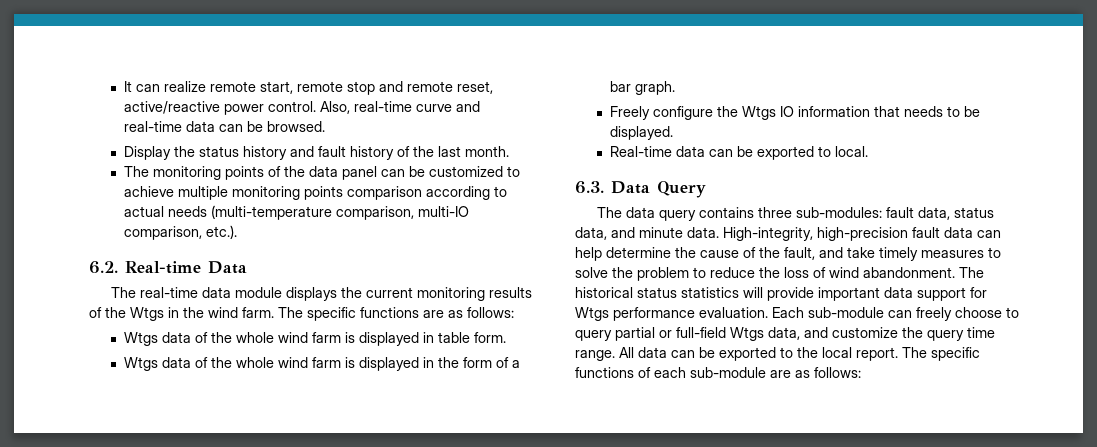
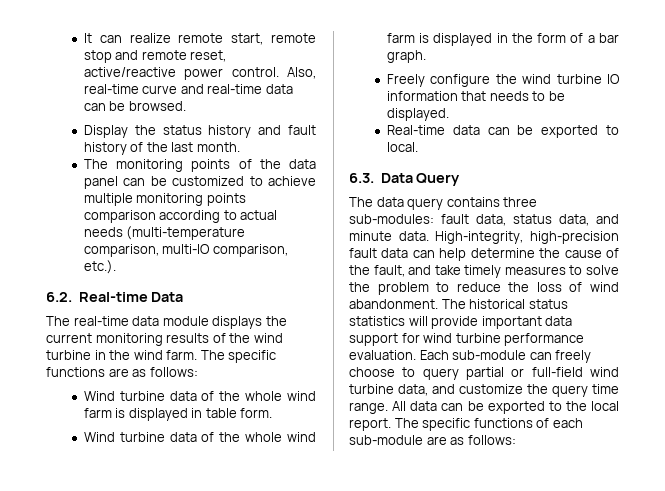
[130,307,164,321] Wtgs -> [253,333,283,343] [46,350,91,360] wind turbine
[124,332,159,346] Wtgs -> [83,391,165,401] Wind turbine
[124,357,159,371] Wtgs -> [83,432,165,442] Wind turbine
[742,106,777,120] Wtgs -> [522,74,602,84] wind turbine
[575,307,609,321] Wtgs -> [423,333,501,343] wind turbine
[730,327,764,341] Wtgs -> [590,367,619,377] [349,384,394,394] wind turbine

